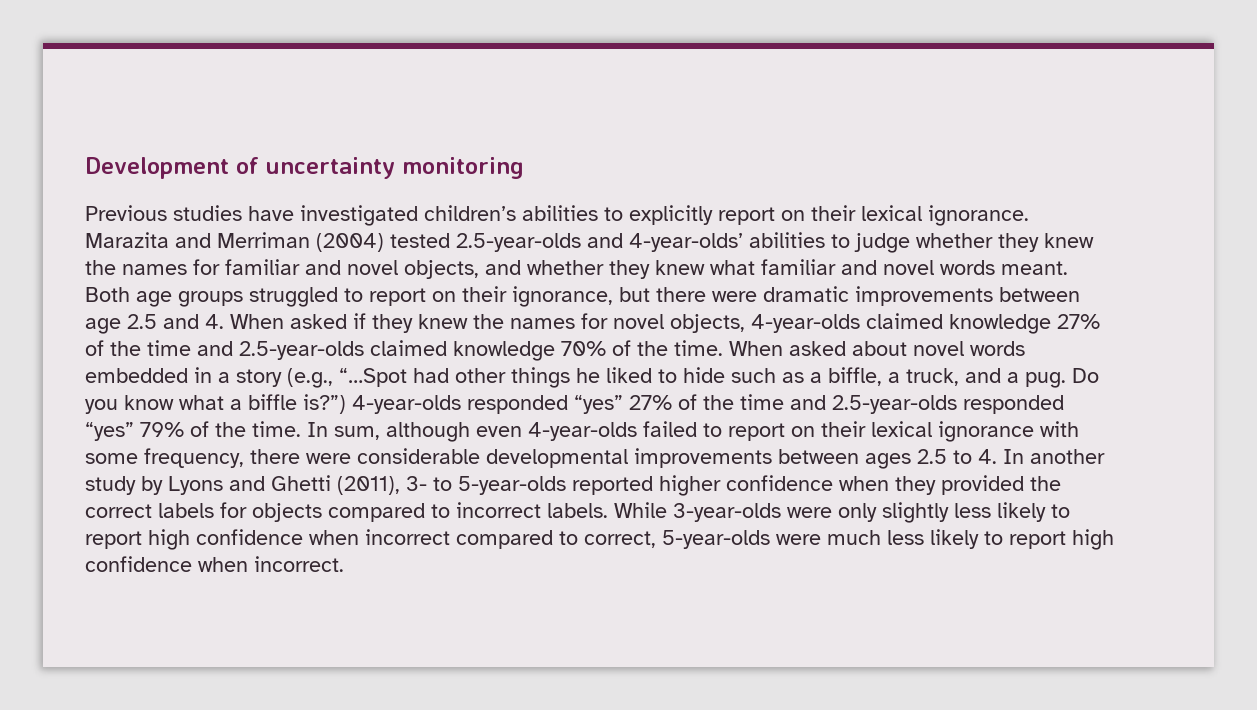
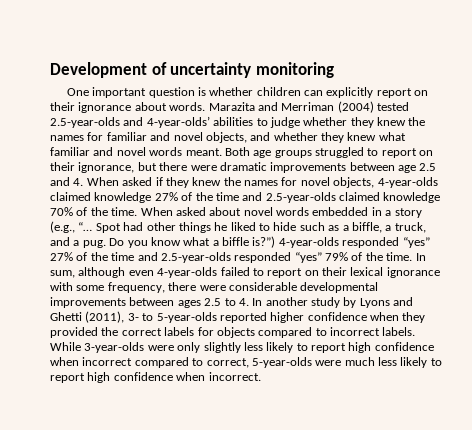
[85,205,623,226] Previous studies have investigated children’s abilities to -> [66,87,324,98] One important question is whether children can
[861,205,1029,226] lexical ignorance. -> [78,102,206,113] ignorance about words.
[339,368,407,387] “…Spot -> [78,222,121,233] “… Spot

